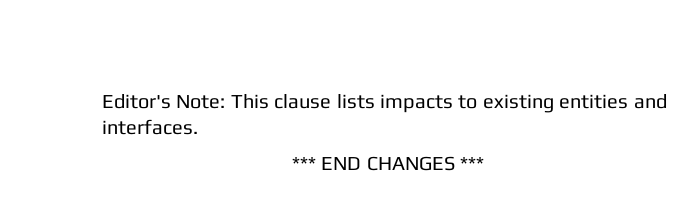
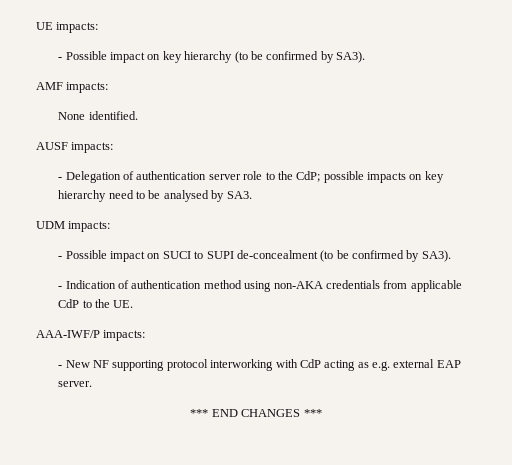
[102,94,667,113] [102,119,198,135] Editor's Note: This clause lists impacts to existing entities and interfaces. -> [36,22,99,33] [58,51,366,63] [36,82,109,93] [58,111,138,120] [36,142,114,153] [58,171,444,183] [58,190,252,202] [36,221,111,232] [58,250,451,262] [58,280,462,292] [58,299,134,308] [36,330,146,341] [58,359,461,371] [58,381,93,387] UE impacts: // - Possible impact on key hierarchy (to be confirmed by SA3). // AMF impacts: // None identified. // AUSF impacts: // - Delegation of authentication server role to the CdP; possible impacts on key hierarchy need to be analysed by SA3. // UDM impacts: // - Possible impact on SUCI to SUPI de-concealment (to be confirmed by SA3). // - Indication of authentication method using non-AKA credentials from applicable CdP to the UE. // AAA-IWF/P impacts: // - New NF supporting protocol interworking with CdP acting as e.g. external EAP server.

